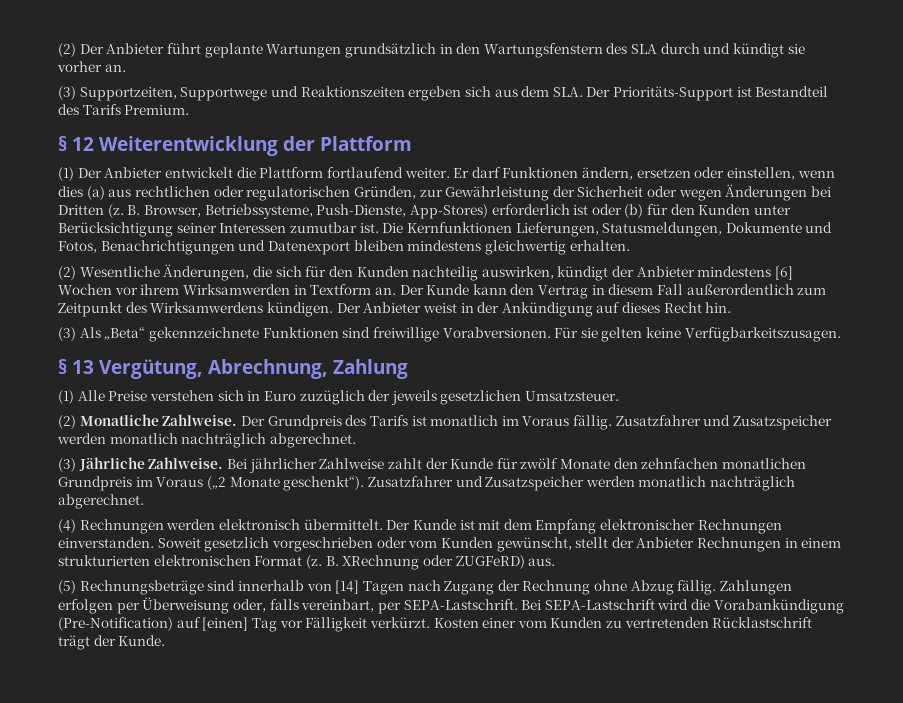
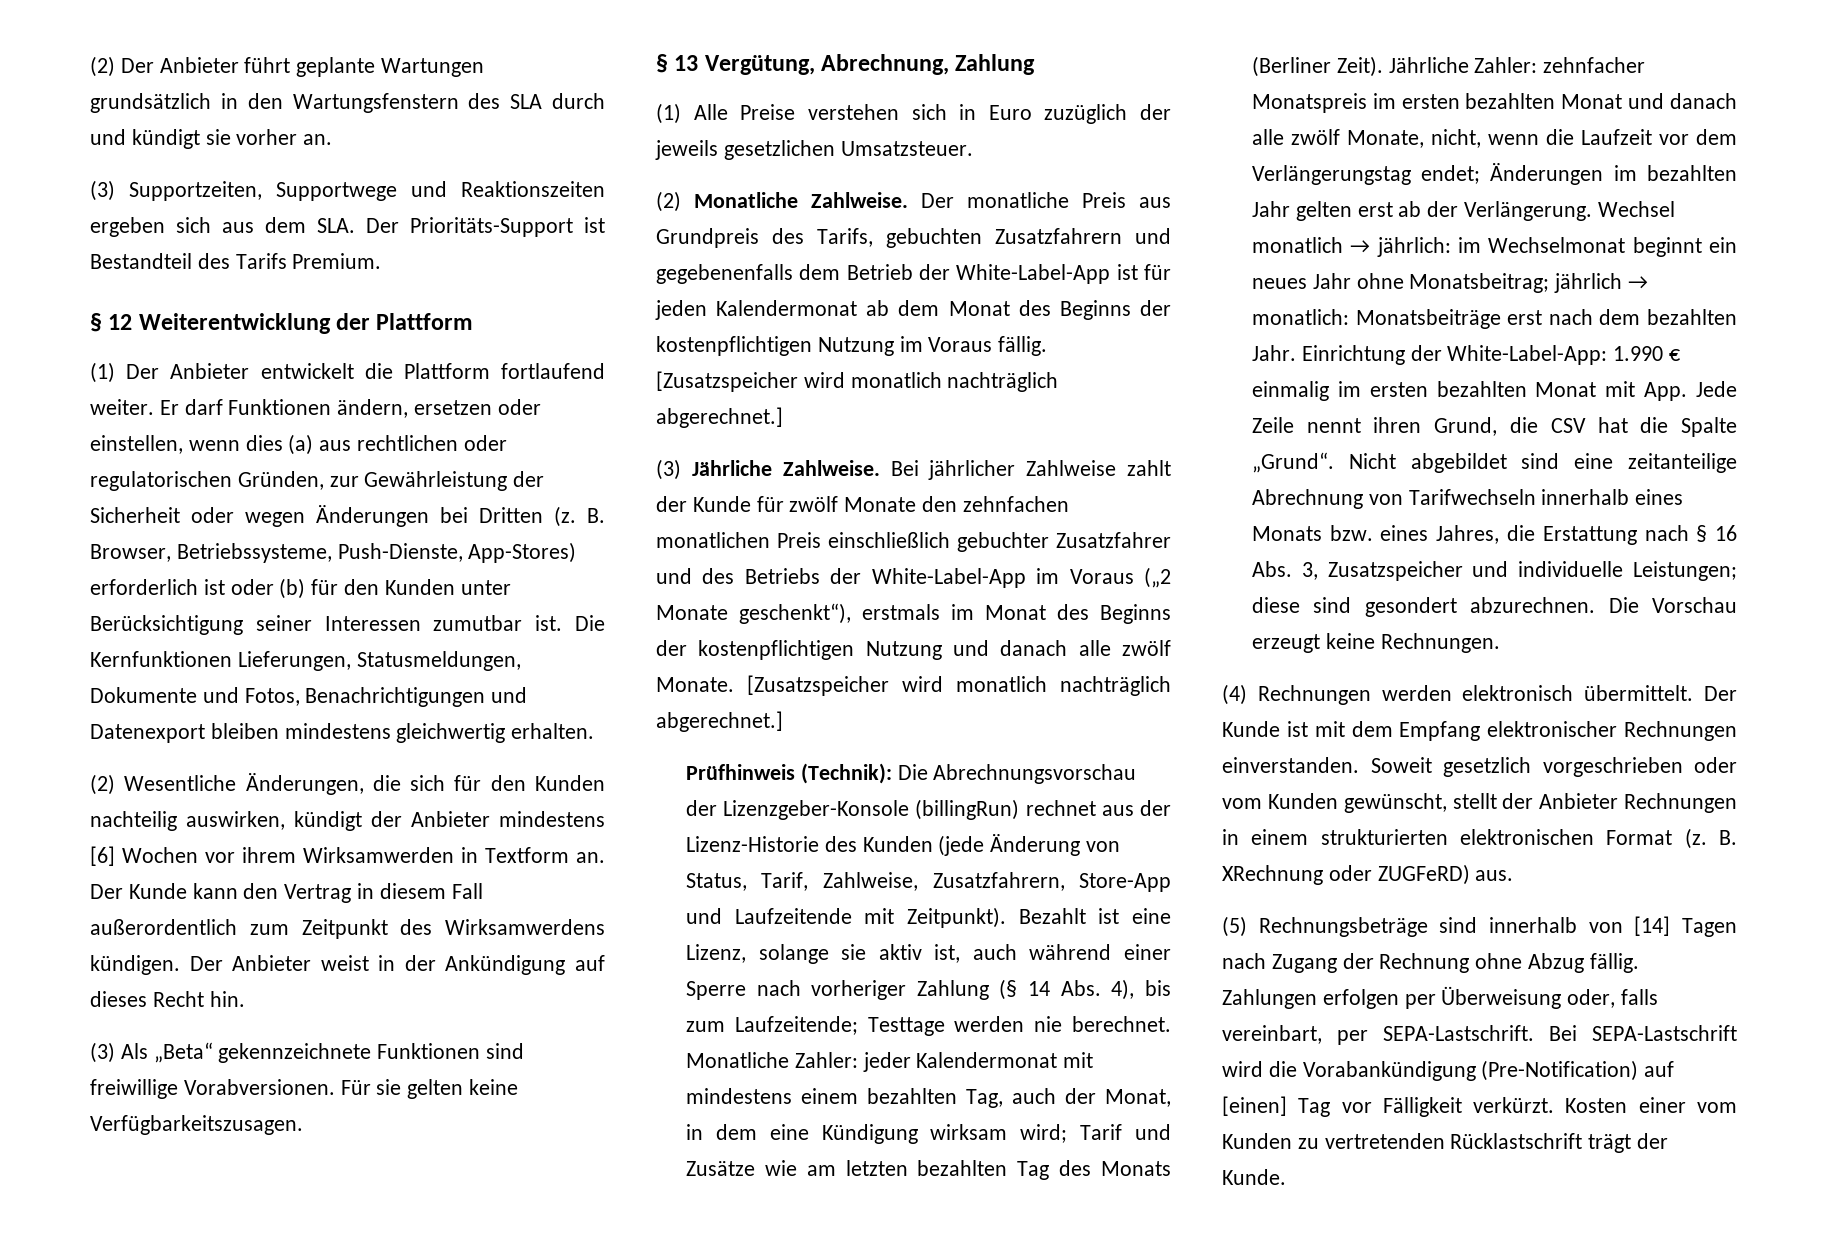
[267,415,833,430] [57,433,356,448] Grundpreis des Tarifs ist monatlich im Voraus fällig. Zusatzfahrer und Zusatzspeicher werden monatlich nachträglich abgerechnet. -> [967,192,1171,208] [656,228,1171,248] [656,264,1171,284] [655,300,1171,320] [656,336,1048,356] [656,371,1059,392] [656,407,783,428] monatliche Preis aus Grundpreis des Tarifs, gebuchten Zusatzfahrern und gegebenenfalls dem Betrieb der White-Label-App ist für jeden Kalendermonat ab dem Monat des Beginns der kostenpflichtigen Nutzung im Voraus fällig. [Zusatzspeicher wird monatlich nachträglich abgerechnet.]
[58,476,796,491] [58,494,144,509] Grundpreis im Voraus („2 Monate geschenkt“). Zusatzfahrer und Zusatzspeicher werden monatlich nachträglich abgerechnet. -> [777,532,1171,552] [656,567,1171,588] [656,603,1171,624] [656,640,1171,660] [656,675,1171,696] [656,711,783,732] [685,763,1137,784] [685,799,1171,820] [685,834,1121,856] [685,872,1171,892] [685,907,1171,928] [685,944,1171,964] [685,979,1171,1000] [685,1016,1171,1036] [685,1052,1094,1072] [685,1088,1171,1108] [685,1124,1171,1144] [685,1160,1171,1180] [1251,56,1646,77] [1251,93,1737,113] [1251,129,1737,148] [1251,163,1737,185] [1251,201,1675,221] [1251,237,1737,257] [1251,273,1649,293] [1251,309,1737,329] [1251,345,1681,365] [1251,381,1737,401] [1251,417,1737,437] [1251,452,1737,473] [1251,489,1684,509] [1251,525,1737,545] [1251,561,1737,581] [1251,597,1737,617] [1251,633,1500,653] Preis einschließlich gebuchter Zusatzfahrer und des Betriebs der White-Label-App im Voraus („2 Monate geschenkt“), erstmals im Monat des Beginns der kostenpflichtigen Nutzung und danach alle zwölf Monate. [Zusatzspeicher wird monatlich nachträglich abgerechnet.] // Prüfhinweis (Technik): Die Abrechnungsvorschau der Lizenzgeber-Konsole (billingRun) rechnet aus der Lizenz-Historie des Kunden (jede Änderung von Status, Tarif, Zahlweise, Zusatzfahrern, Store-App und Laufzeitende mit Zeitpunkt). Bezahlt ist eine Lizenz, solange sie aktiv ist, auch während einer Sperre nach vorheriger Zahlung (§ 14 Abs. 4), bis zum Laufzeitende; Testtage werden nie berechnet. Monatliche Zahler: jeder Kalendermonat mit mindestens einem bezahlten Tag, auch der Monat, in dem eine Kündigung wirksam wird; Tarif und Zusätze wie am letzten bezahlten Tag des Monats (Berliner Zeit). Jährliche Zahler: zehnfacher Monatspreis im ersten bezahlten Monat und danach alle zwölf Monate, nicht, wenn die Laufzeit vor dem Verlängerungstag endet; Änderungen im bezahlten Jahr gelten erst ab der Verlängerung. Wechsel monatlich → jährlich: im Wechselmonat beginnt ein neues Jahr ohne Monatsbeitrag; jährlich → monatlich: Monatsbeiträge erst nach dem bezahlten Jahr. Einrichtung der White-Label-App: 1.990 € einmalig im ersten bezahlten Monat mit App. Jede Zeile nennt ihren Grund, die CSV hat die Spalte „Grund“. Nicht abgebildet sind eine zeitanteilige Abrechnung von Tarifwechseln innerhalb eines Monats bzw. eines Jahres, die Erstattung nach § 16 Abs. 3, Zusatzspeicher und individuelle Leistungen; diese sind gesondert abzurechnen. Die Vorschau erzeugt keine Rechnungen.

